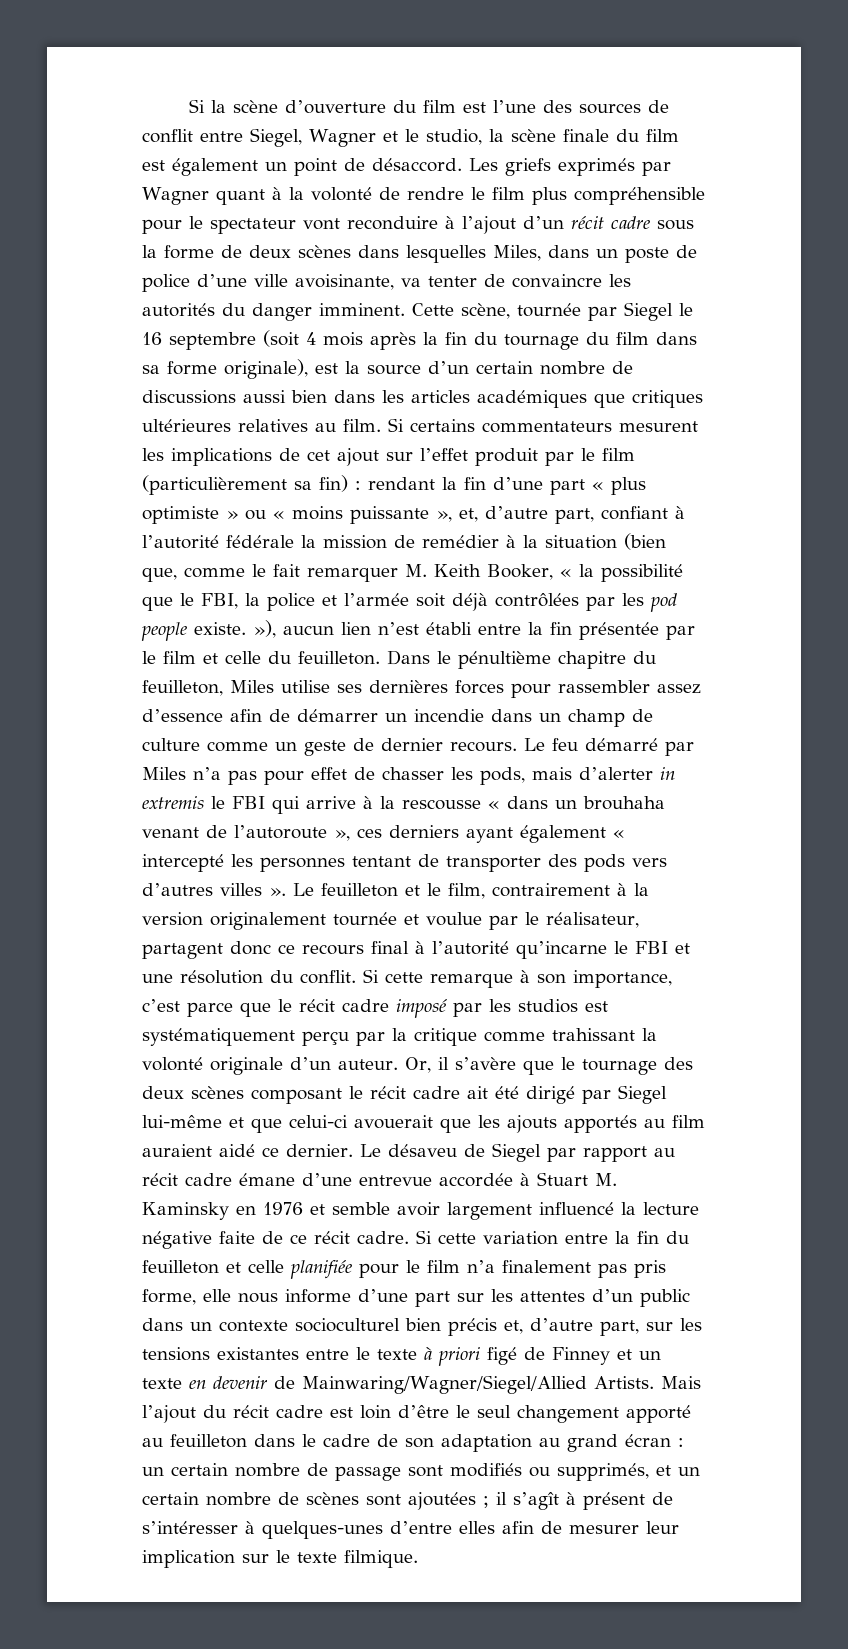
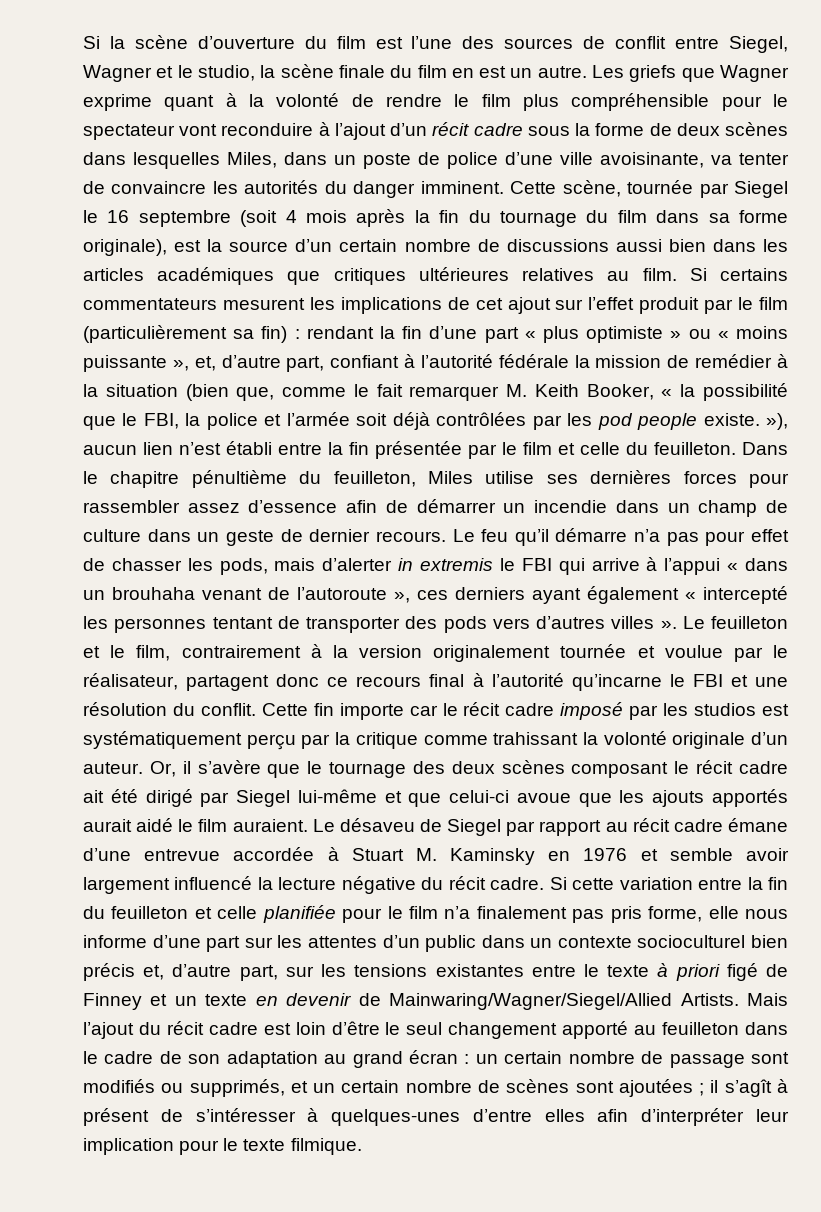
[142,158,671,176] [142,187,209,205] est également un point de désaccord. Les griefs exprimés par Wagner -> [451,65,789,82] [83,94,152,111] en est un autre. Les griefs que Wagner exprime
[458,651,626,669] pénultième chapitre -> [110,470,287,488] chapitre pénultième
[207,741,268,752] comme -> [147,529,191,542] dans
[585,738,694,756] [142,767,186,780] démarré par Miles -> [514,528,628,546] qu’il démarre
[380,796,481,810] la rescousse -> [664,558,721,575] l’appui
[363,969,672,988] [142,999,271,1017] Si cette remarque à son importance, c’est parce que -> [261,703,438,720] Cette fin importe car
[354,1115,433,1129] avouerait -> [516,793,571,803] avoue
[644,1115,705,1128] [142,1144,353,1157] au film auraient aidé ce dernier. -> [83,818,308,832] aurait aidé le film auraient.
[219,1231,307,1244] faite de ce -> [421,877,444,890] du
[541,1521,639,1534] de mesurer -> [641,1108,745,1126] d’interpréter
[242,1554,269,1563] sur -> [179,1140,220,1155] pour

